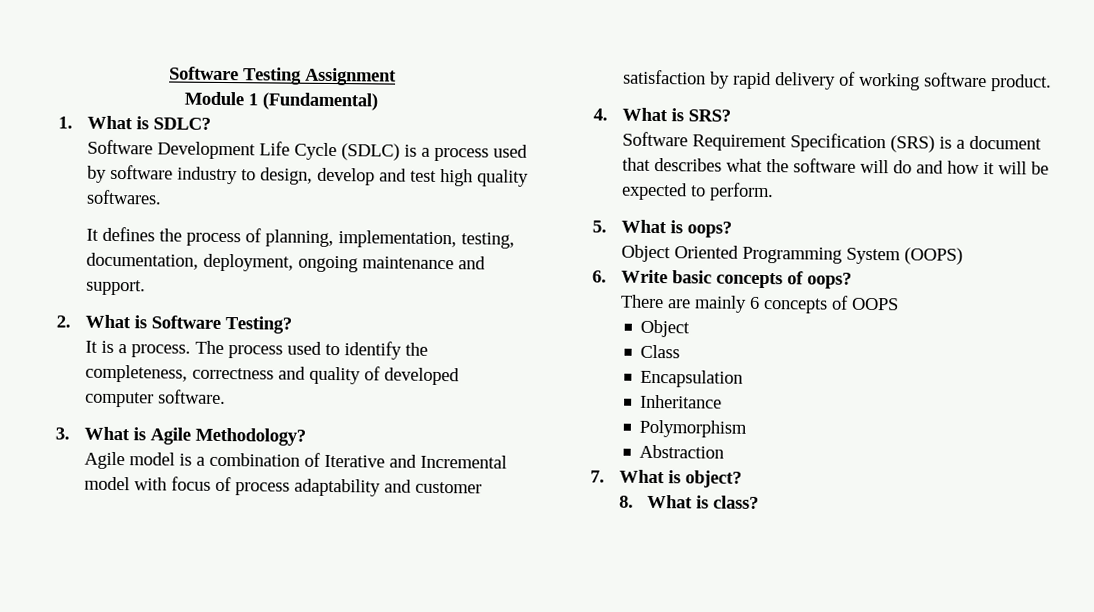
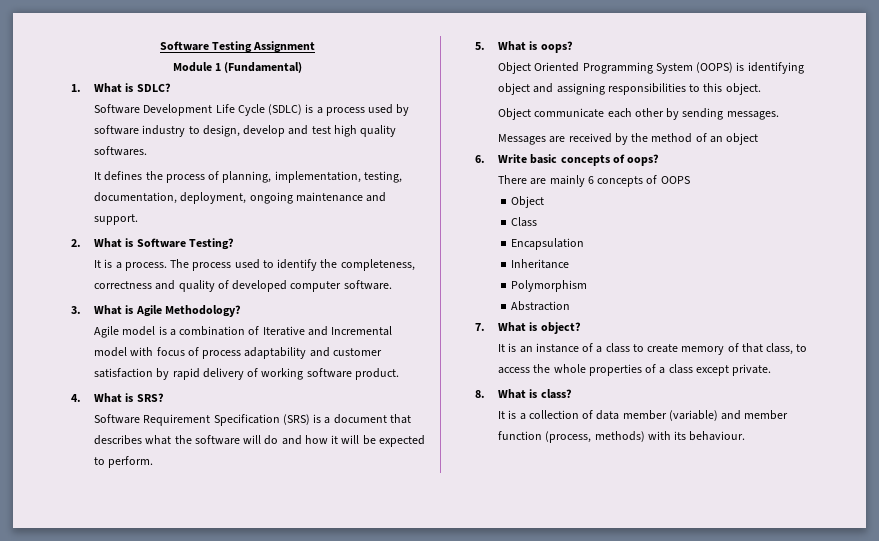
(963, 256) none -> [736,62,804,74] [498,83,761,95] [498,108,779,120] [498,133,759,145] is identifying object and assigning responsibilities to this object. // Object communicate each other by sending messages. // Messages are received by the method of an object
[618,494,760,509] 8. What is class? -> [498,343,808,355] [498,364,772,376] [474,389,572,399] [498,410,789,421] [498,431,746,443] It is an instance of a class to create memory of that class, to access the whole properties of a class except private. // 8. What is class? // It is a collection of data member (variable) and member function (process, methods) with its behaviour.

